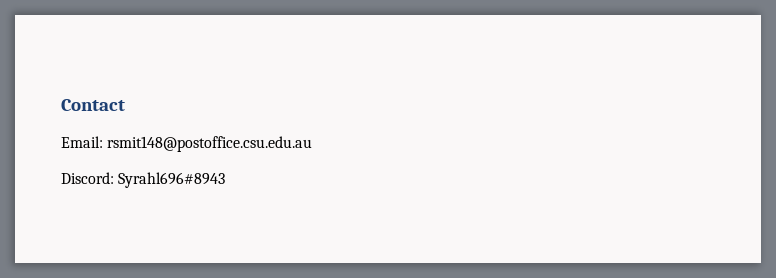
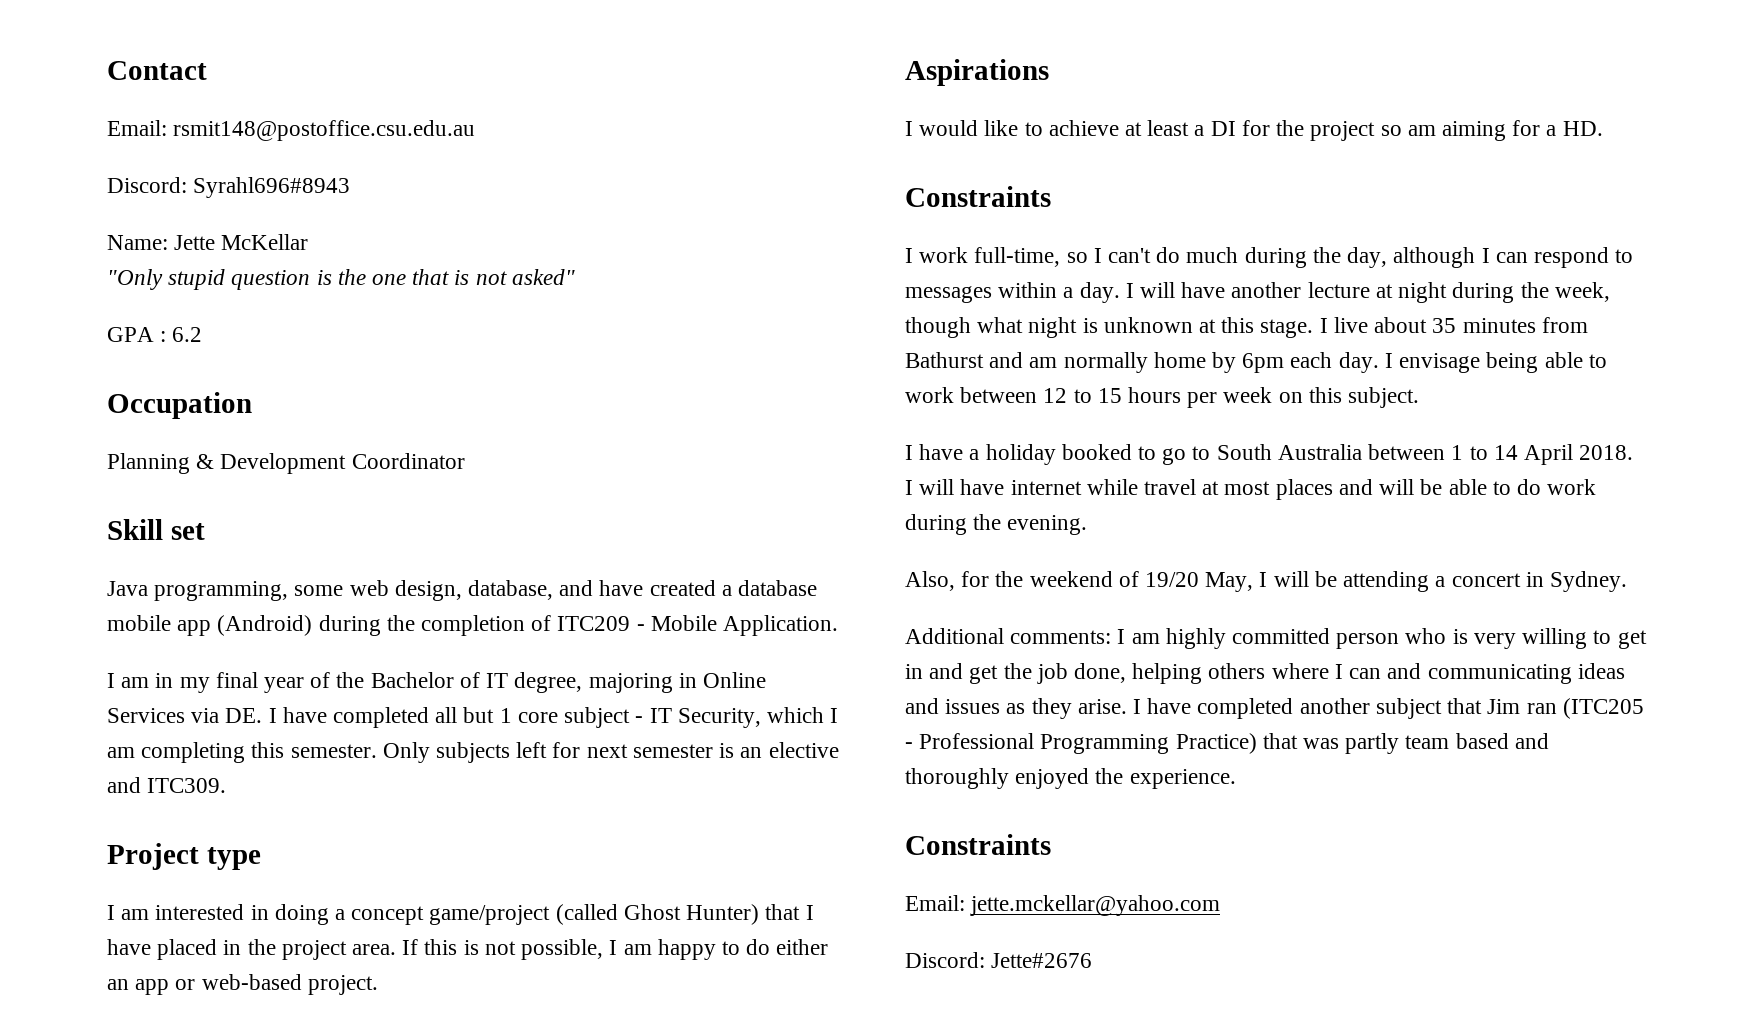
(226, 180) none -> [107,234,309,250] [107,269,575,290] [107,327,203,342] [107,392,252,419] [107,453,465,474] [107,519,205,540] [107,580,818,601] [107,615,839,636] [107,672,766,693] [107,707,839,728] [107,742,839,763] [107,777,227,793] [107,843,261,870] [107,904,814,925] [107,939,829,960] [107,974,378,995] [905,59,1049,86] [905,120,1603,141] [905,186,1051,207] [905,247,1634,268] [905,282,1610,303] [905,317,1588,338] [905,352,1607,373] [905,387,1420,408] [905,444,1634,465] [905,479,1597,500] [905,514,1088,535] [905,571,1627,592] [905,628,1647,649] [905,663,1625,684] [905,698,1644,719] [905,733,1549,754] [905,768,1236,789] [905,834,1051,855] [905,895,1221,916] [905,952,1093,968] // Name: Jette McKellar // "Only stupid question is the one that is not asked" // GPA : 6.2 // Occupation // Planning & Development Coordinator // Skill set // Java programming, some web design, database, and have created a database mobile app (Android) during the completion of ITC209 - Mobile Application. // I am in my final year of the Bachelor of IT degree, majoring in Online Services via DE. I have completed all but 1 core subject - IT Security, which I am completing this semester. Only subjects left for next semester is an elective and ITC309. // Project type // I am interested in doing a concept game/project (called Ghost Hunter) that I have placed in the project area. If this is not possible, I am happy to do either an app or web-based project. // Aspirations // I would like to achieve at least a DI for the project so am aiming for a HD. // Constraints // I work full-time, so I can't do much during the day, although I can respond to messages within a day. I will have another lecture at night during the week, though what night is unknown at this stage. I live about 35 minutes from Bathurst and am normally home by 6pm each day. I envisage being able to work between 12 to 15 hours per week on this subject. // I have a holiday booked to go to South Australia between 1 to 14 April 2018. I will have internet while travel at most places and will be able to do work during the evening. // Also, for the weekend of 19/20 May, I will be attending a concert in Sydney. // Additional comments: I am highly committed person who is very willing to get in and get the job done, helping others where I can and communicating ideas and issues as they arise. I have completed another subject that Jim ran (ITC205 - Professional Programming Practice) that was partly team based and thoroughly enjoyed the experience. // Constraints // Email: jette.mckellar@yahoo.com // Discord: Jette#2676

